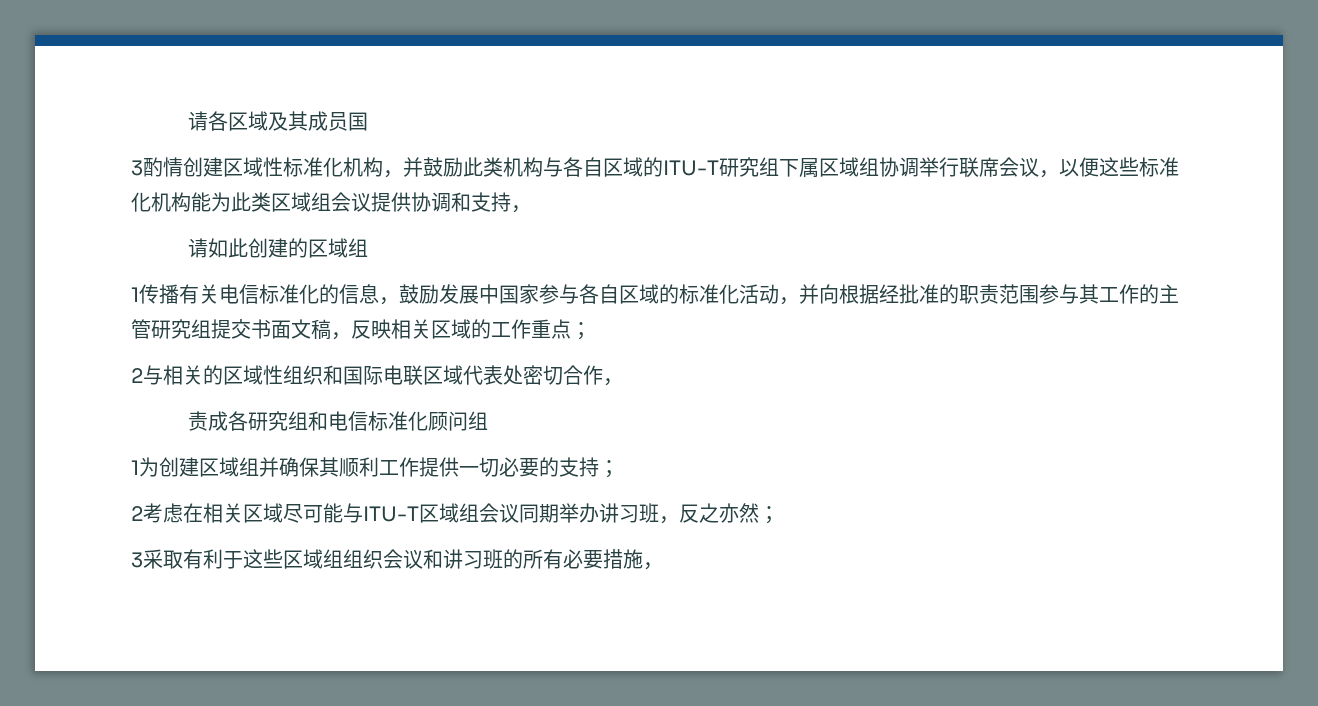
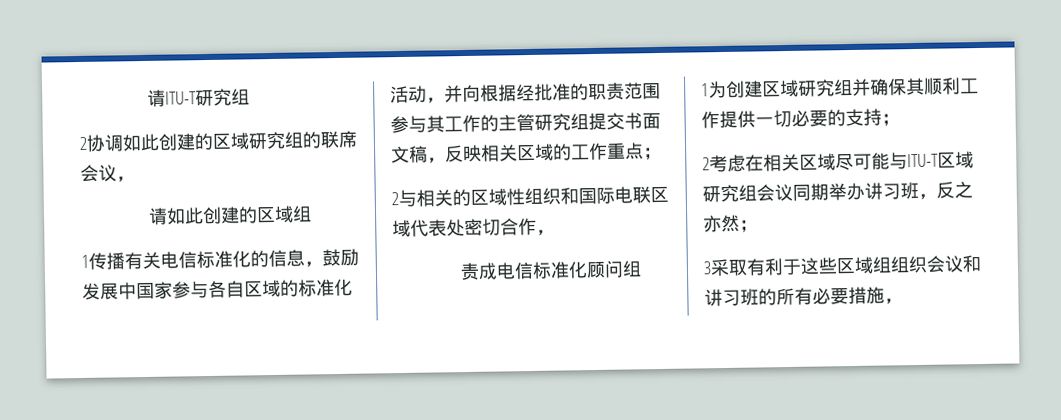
[188,111,369,131] [131,157,1179,178] [131,192,511,212] 请各区域及其成员国 // 3酌情创建区域性标准化机构，并鼓励此类机构与各自区域的ITU-T研究组下属区域组协调举行联席会议，以便这些标准化机构能为此类区域组会议提供协调和支持 -> [146,88,250,107] [79,130,358,152] [80,164,117,182] 请ITU-T研究组 // 2协调如此创建的区域研究组的联席会议
[228,411,329,431] 各研究组和 -> (498, 271) none
(239, 467) none -> [798,79,835,97] 研究
(459, 513) none -> [702,184,739,203] 研究

